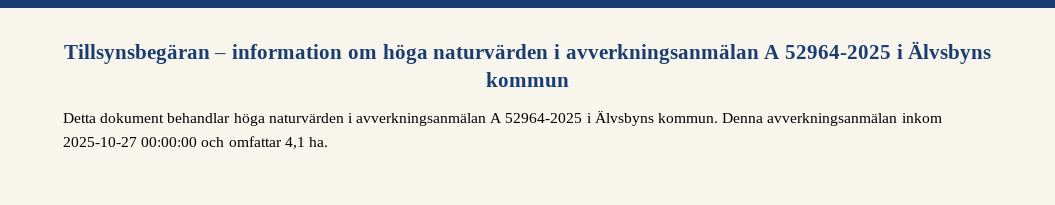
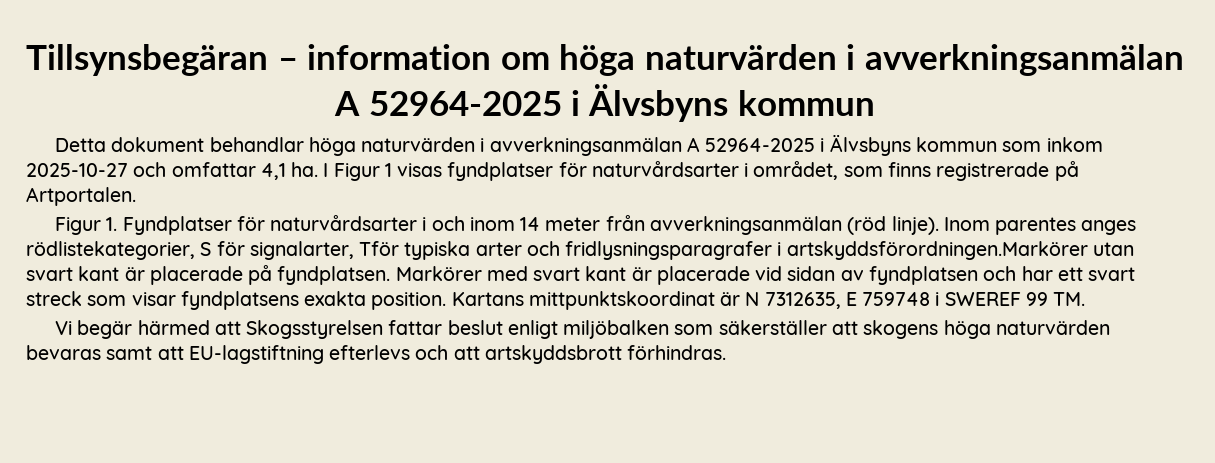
[658,113,898,126] kommun. Denna avverkningsanmälan -> [916,137,1042,152] kommun som
[141,137,198,147] 00:00:00 -> (128, 170) none
(328, 142) none -> [323,161,1079,181] [26,187,136,206] [55,215,1137,235] [26,241,1134,260] [26,265,1136,285] [26,291,1086,310] [55,320,1110,339] [26,345,727,364] I Figur 1 visas fyndplatser för naturvårdsarter i området, som finns registrerade på Artportalen. // Figur 1. Fyndplatser för naturvårdsarter i och inom 14 meter från avverkningsanmälan (röd linje). Inom parentes anges rödlistekategorier, S för signalarter, Tför typiska arter och fridlysningsparagrafer i artskyddsförordningen.Markörer utan svart kant är placerade på fyndplatsen. Markörer med svart kant är placerade vid sidan av fyndplatsen och har ett svart streck som visar fyndplatsens exakta position. Kartans mittpunktskoordinat är N 7312635, E 759748 i SWEREF 99 TM. // Vi begär härmed att Skogsstyrelsen fattar beslut enligt miljöbalken som säkerställer att skogens höga naturvärden bevaras samt att EU-lagstiftning efterlevs och att artskyddsbrott förhindras.

